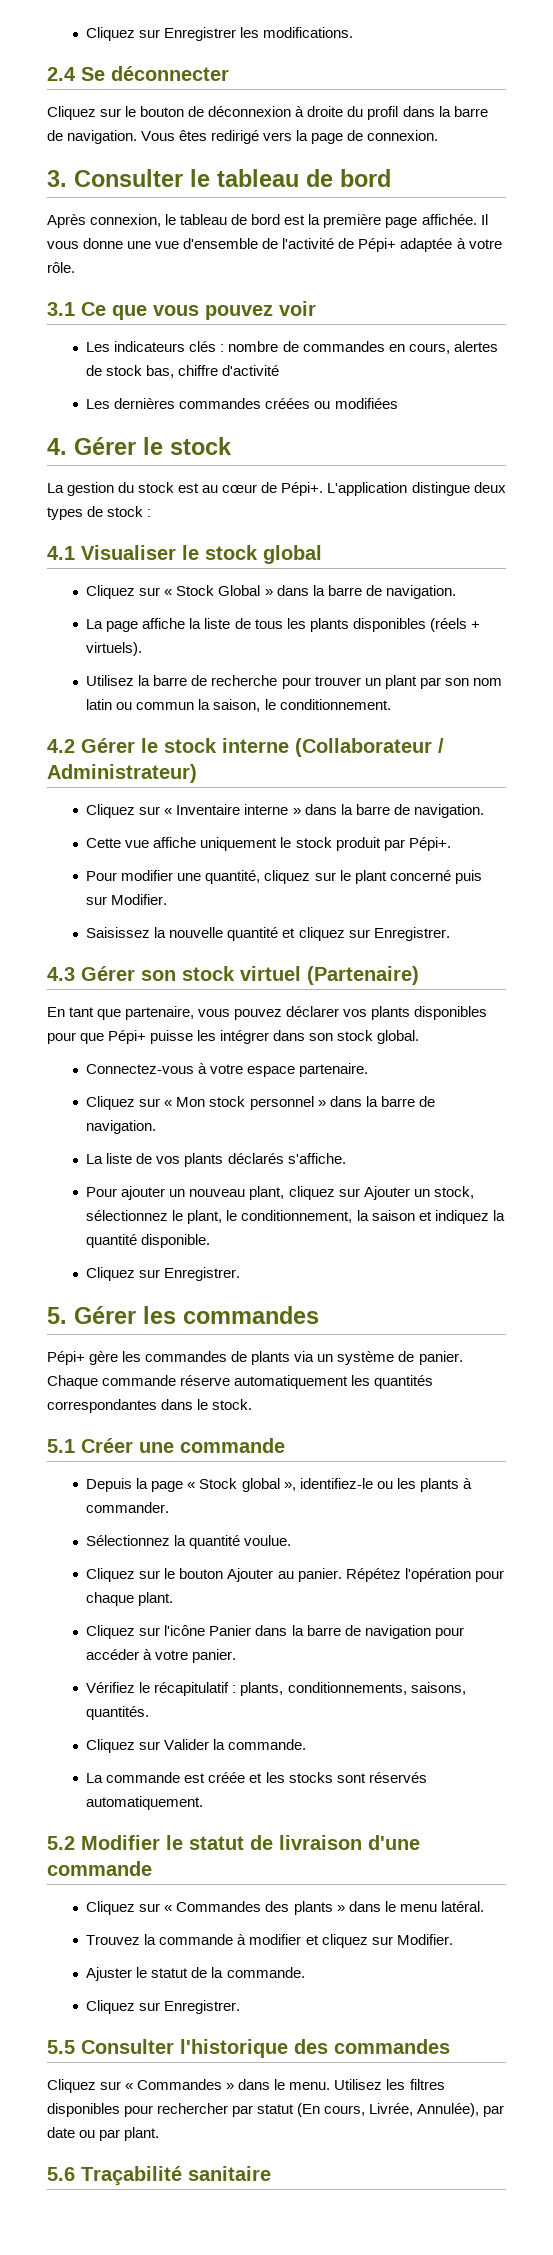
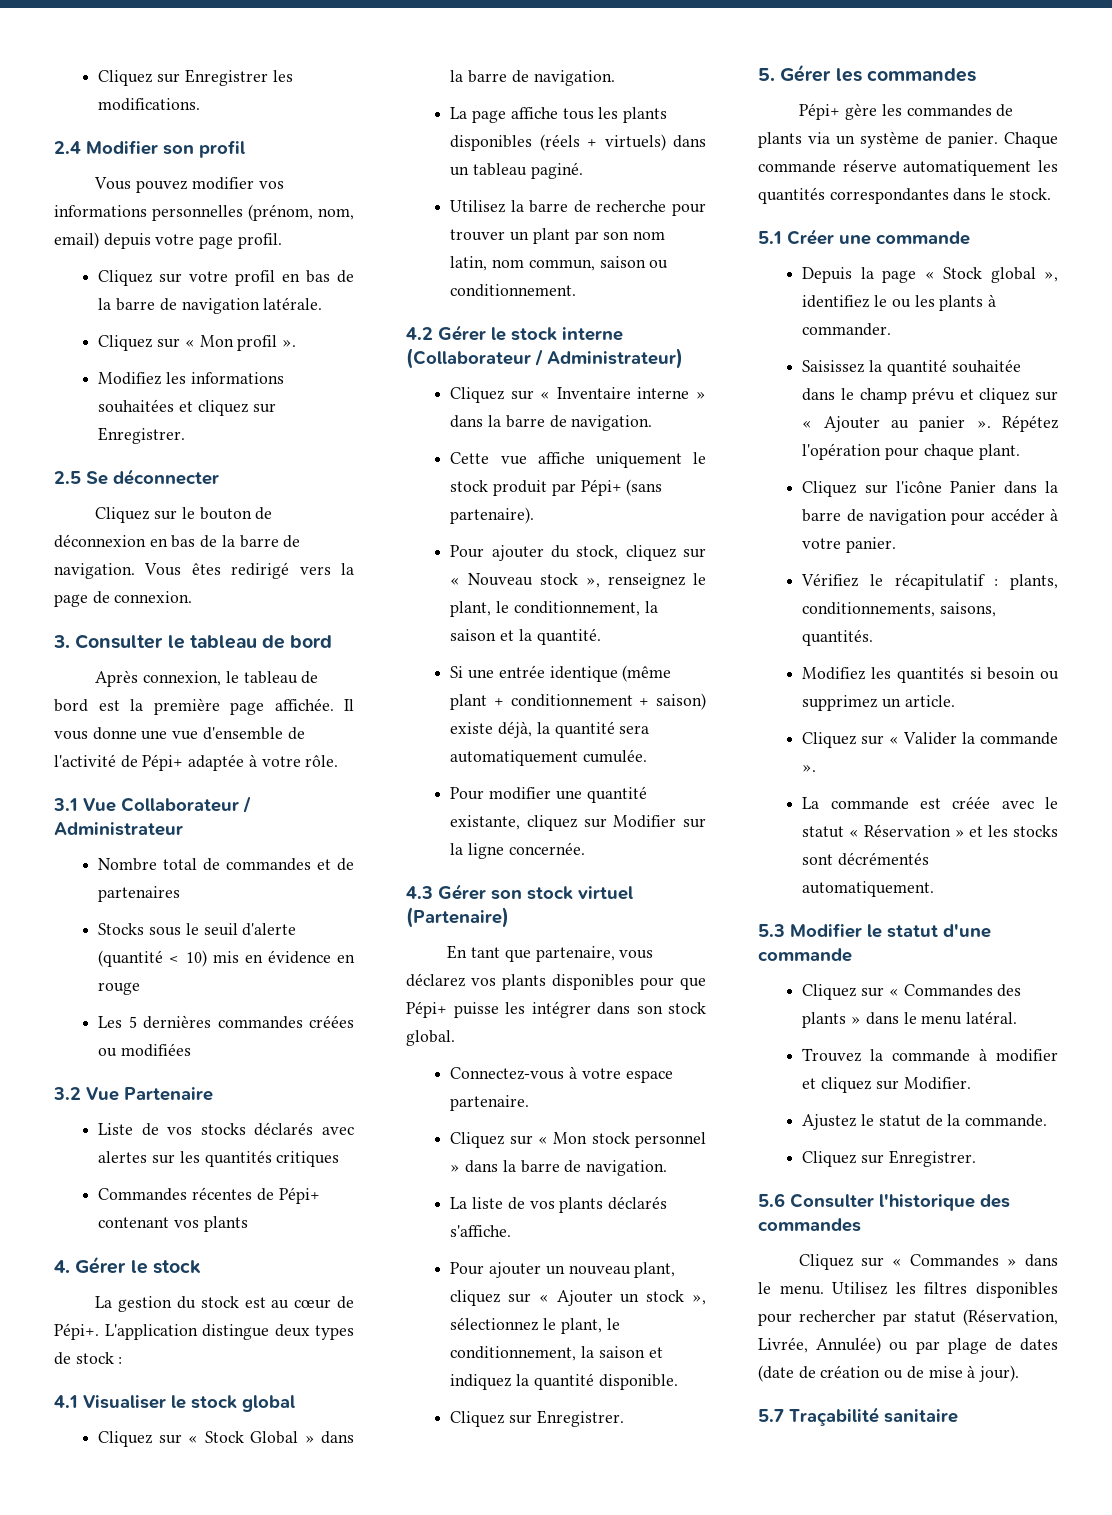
(76, 74) none -> [86,140,245,158] [94,177,284,193] [54,204,354,221] [54,232,282,249] [98,270,354,286] [98,297,323,314] [98,335,297,351] [98,372,284,385] [98,399,276,416] [98,427,186,444] [54,471,81,484] Modifier son profil // Vous pouvez modifier vos informations personnelles (prénom, nom, email) depuis votre page profil. // Cliquez sur votre profil en bas de la barre de navigation latérale. // Cliquez sur « Mon profil ». // Modifiez les informations souhaitées et cliquez sur Enregistrer. // 2.5
[295,106,435,120] à droite du profil dans -> [149,535,218,548] en bas de
[81,301,316,320] [86,341,498,354] [86,365,280,378] [86,399,111,409] Ce que vous pouvez voir // Les indicateurs clés : nombre de commandes en cours, alertes de stock bas, chiffre d'activité // Les -> [83,796,251,813] [54,822,183,836] [98,858,354,871] [98,886,181,902] [98,923,297,936] [98,950,355,967] [98,982,141,995] [98,1016,137,1028] Vue Collaborateur / Administrateur // Nombre total de commandes et de partenaires // Stocks sous le seuil d'alerte (quantité < 10) mis en évidence en rouge // Les 5
(398, 403) none -> [53,1087,213,1101] [98,1122,354,1136] [98,1150,340,1167] [98,1187,320,1204] [98,1216,248,1232] // 3.2 Vue Partenaire // Liste de vos stocks déclarés avec alertes sur les quantités critiques // Commandes récentes de Pépi+ contenant vos plants
[189,618,251,629] la liste de -> (558, 113) none
[86,642,143,656] virtuels). -> [604,134,706,151] [450,162,583,179] virtuels) dans un tableau paginé.
[86,699,276,712] latin ou commun la saison, le -> [450,256,669,271] latin, nom commun, saison ou
[408,837,451,851] [86,870,482,884] [86,894,168,905] [86,927,450,941] Pépi+. // Pour modifier une quantité, cliquez sur le plant concerné puis sur Modifier. // Saisissez la nouvelle quantité et cliquez sur Enregistrer. -> [580,479,663,496] [450,507,535,524] [450,545,706,561] [450,573,706,589] [450,601,658,617] [450,628,601,645] [450,665,672,682] [450,693,706,710] [450,721,650,738] [450,749,648,766] [450,786,647,803] [450,815,706,831] [450,842,585,859] Pépi+ (sans partenaire). // Pour ajouter du stock, cliquez sur « Nouveau stock », renseignez le plant, le conditionnement, la saison et la quantité. // Si une entrée identique (même plant + conditionnement + saison) existe déjà, la quantité sera automatiquement cumulée. // Pour modifier une quantité existante, cliquez sur Modifier sur la ligne concernée.
[234,1006,340,1020] pouvez déclarer -> [406,973,466,987] déclarez
(360, 1192) none -> [538,1294,549,1302] «
[433,1186,474,1199] stock, -> [646,1290,706,1305] stock »,
[299,1478,373,1489] identifiez-le -> [802,295,888,308] identifiez le
[86,1535,292,1549] [86,1568,342,1582] Sélectionnez la quantité voulue. // Cliquez sur le bouton Ajouter au panier. -> [802,359,1021,376] [802,387,1058,404] [802,416,991,432] Saisissez la quantité souhaitée dans le champ prévu et cliquez sur « Ajouter au panier ».
[86,1739,161,1753] // Cliquez sur -> [802,666,1059,683] [802,695,955,711] [802,732,900,748] // Modifiez les quantités si besoin ou supprimez un article. // Cliquez sur «
[228,1739,307,1750] commande. -> [980,732,1058,745] [802,764,817,772] commande ».
(246, 1777) none -> [1001,797,1058,809] [802,824,965,838] avec le statut « Réservation »
[368,1772,427,1783] réservés -> [838,852,930,866] décrémentés
[47,1836,75,1850] 5.2 -> [758,924,785,937] 5.3
[250,1835,362,1850] de livraison -> (938, 931) none
[86,1967,133,1981] Ajuster -> [802,1114,858,1130] Ajustez
[47,2040,75,2054] 5.5 -> [758,1193,785,1207] 5.6
[297,2103,505,2117] [47,2127,160,2141] [47,2167,75,2181] (En cours, Livrée, Annulée), par date ou par plant. // 5.6 -> [963,1309,1058,1326] [758,1337,1058,1354] [758,1365,1020,1382] [758,1409,784,1422] (Réservation, Livrée, Annulée) ou par plage de dates (date de création ou de mise à jour). // 5.7

